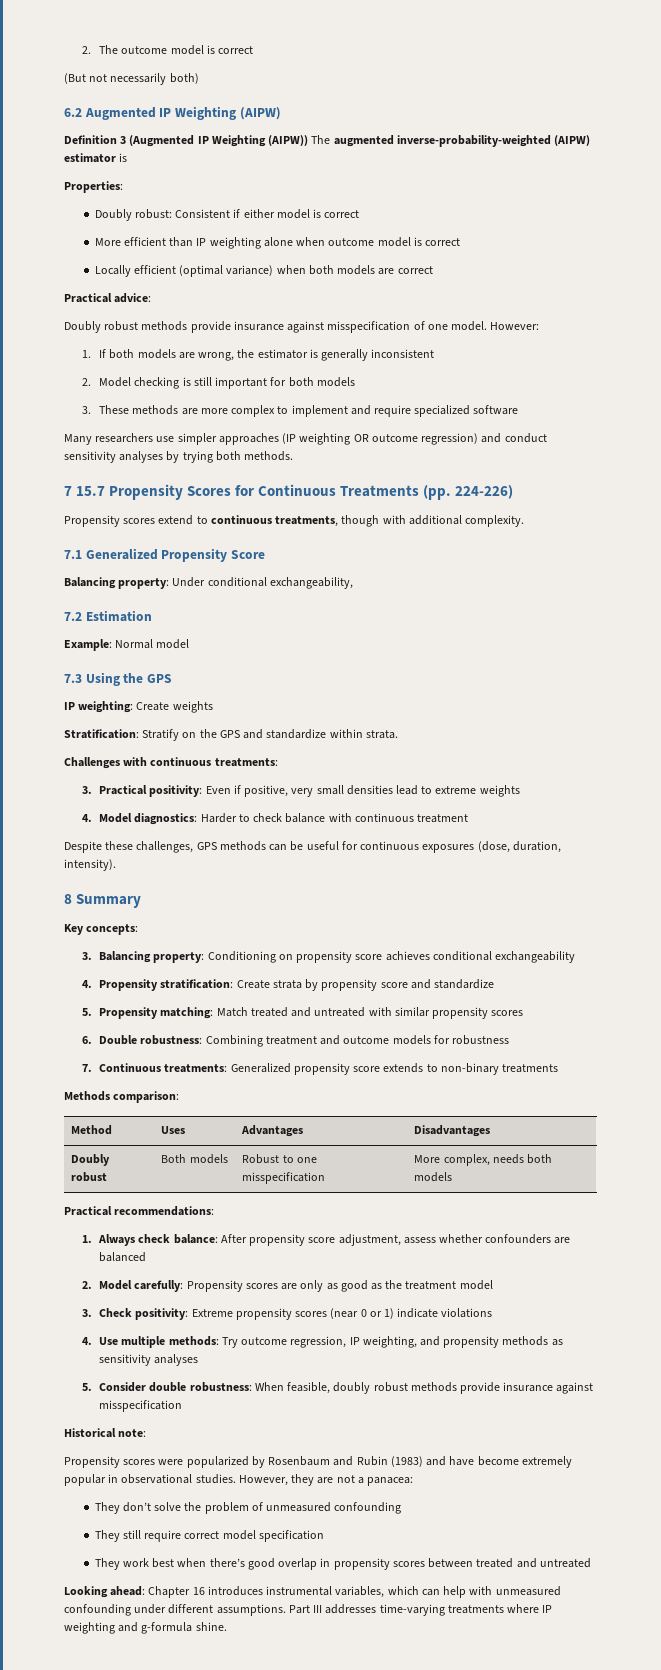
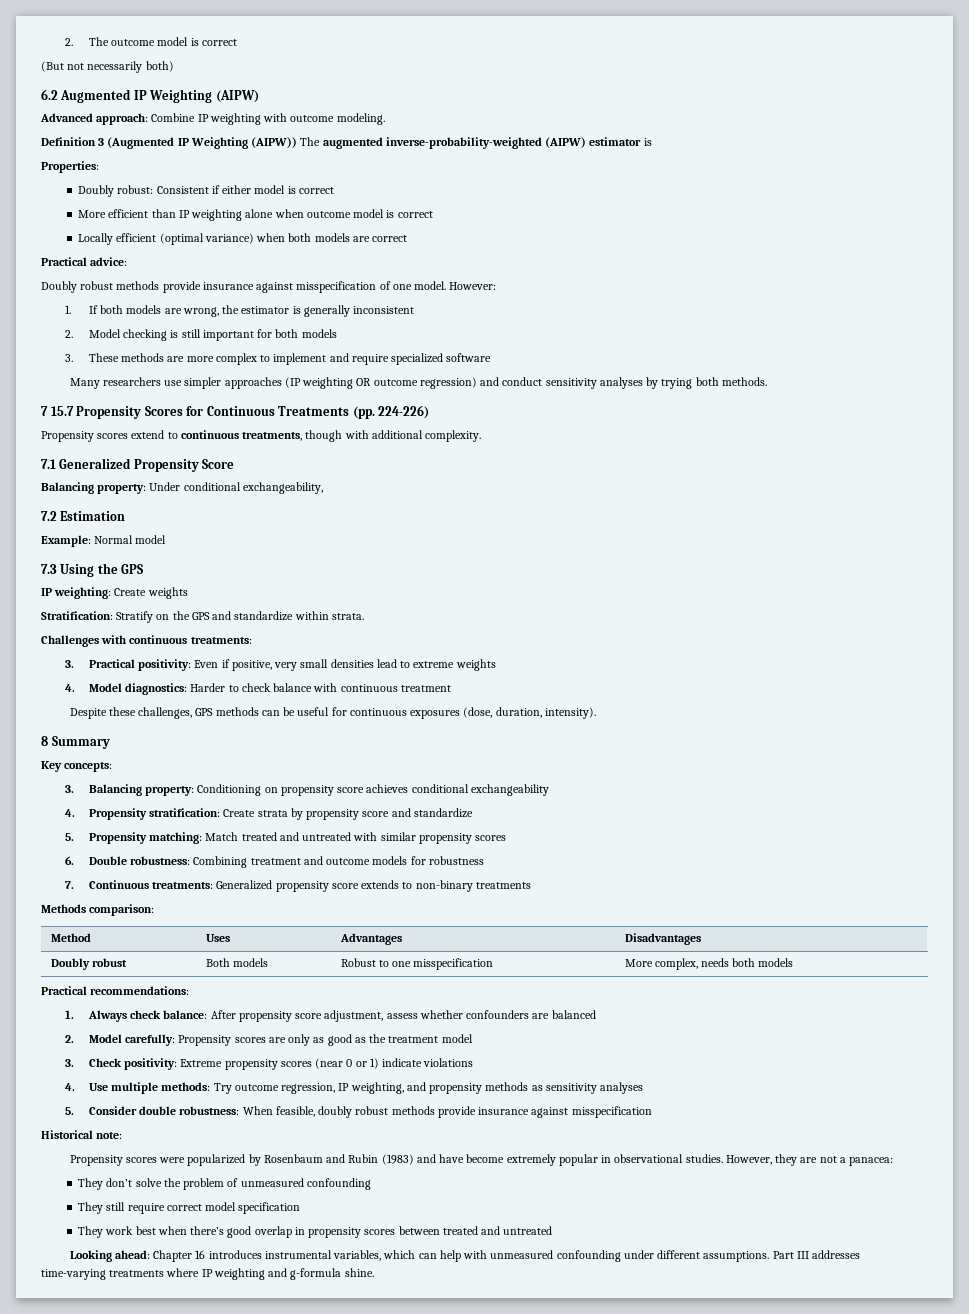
(281, 113) none -> [40,113,385,125] // Advanced approach: Combine IP weighting with outcome modeling.

